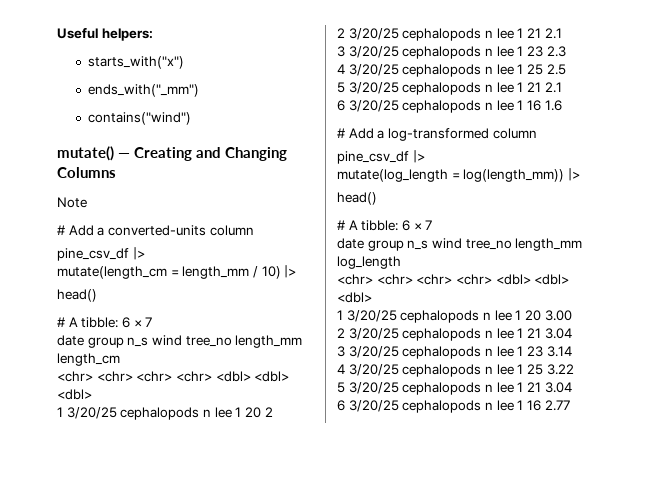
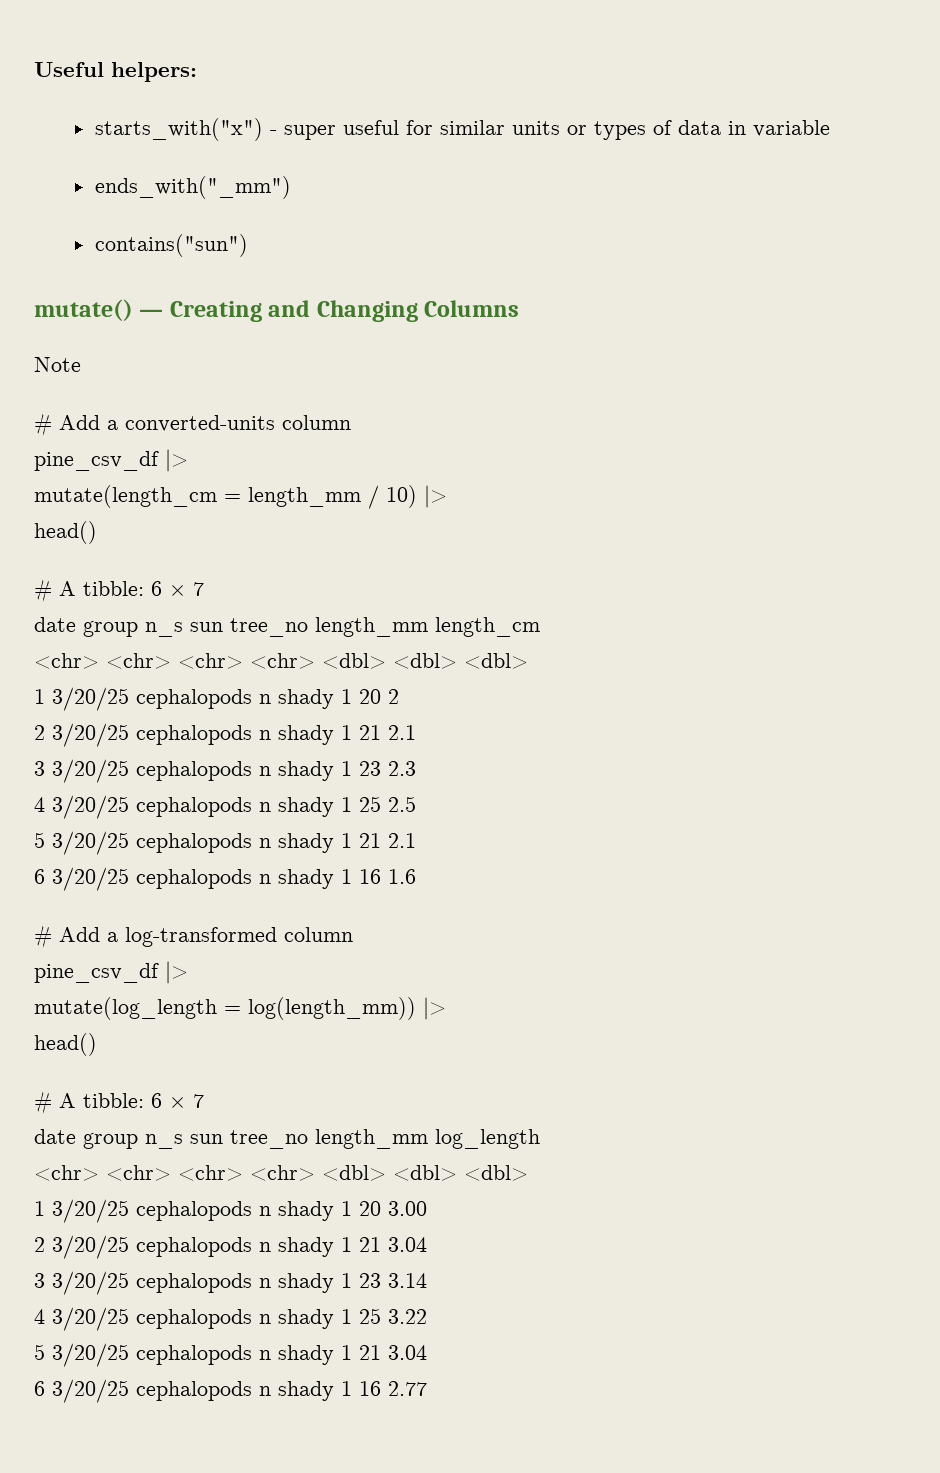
(184, 62) none -> [269,120,830,140] - super useful for similar units or types of data in variable
[87,112,191,125] contains("wind") -> [94,234,248,257] contains("sun")
[151,335,182,346] wind -> [190,622,223,632] sun
[214,407,232,418] lee -> [278,689,334,709] shady
[496,28,514,39] lee -> [278,725,334,745] shady
[496,46,514,57] lee -> [278,761,334,781] shady
[496,64,514,75] lee -> [278,797,334,817] shady
[496,82,514,93] lee -> [278,833,334,853] shady
[496,100,514,111] lee -> [278,869,334,889] shady
[431,238,462,249] wind -> [190,1134,223,1144] sun
[494,310,512,321] lee -> [278,1201,334,1221] shady
[496,328,514,339] lee -> [278,1237,334,1257] shady
[496,346,514,357] lee -> [278,1273,334,1293] shady
[496,364,514,375] lee -> [278,1309,334,1329] shady
[496,382,514,393] lee -> [278,1345,334,1365] shady
[496,400,514,411] lee -> [278,1381,334,1401] shady

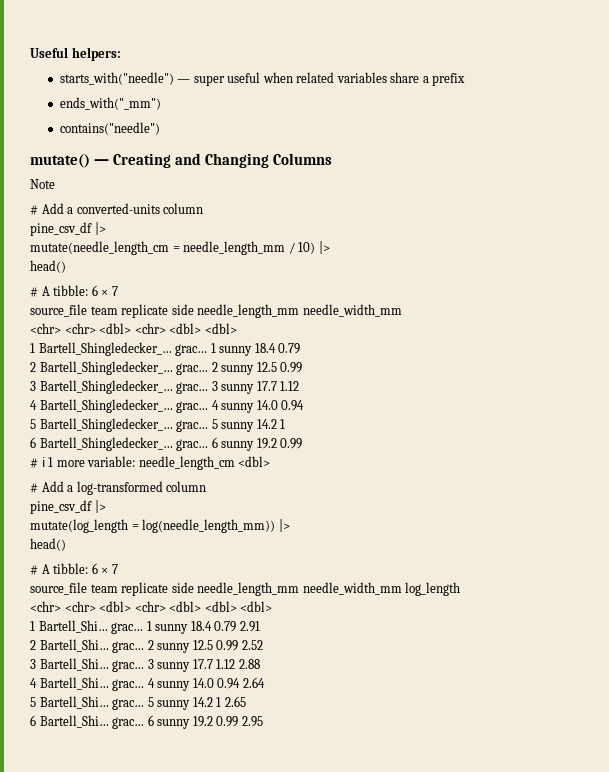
[94,118,830,141] starts_with("x") - super useful for similar units or types of data in variable -> [59,72,466,86] starts_with("needle") — super useful when related variables share a prefix
[94,234,248,257] contains("sun") -> [59,122,160,135] contains("needle")
[34,485,361,508] mutate(length_cm = length_mm -> [30,241,286,255] mutate(needle_length_cm = needle_length_mm
[34,617,540,637] [34,653,528,669] [34,687,399,711] [34,723,416,747] [34,759,416,783] [34,795,416,819] [34,831,416,855] [34,867,416,891] date group n_s sun tree_no length_mm length_cm // <chr> <chr> <chr> <chr> <dbl> <dbl> <dbl> // 1 3/20/25 cephalopods n shady 1 20 2 // 2 3/20/25 cephalopods n shady 1 21 2.1 // 3 3/20/25 cephalopods n shady 1 23 2.3 // 4 3/20/25 cephalopods n shady 1 25 2.5 // 5 3/20/25 cephalopods n shady 1 21 2.1 // 6 3/20/25 cephalopods n shady 1 16 1.6 -> [30,304,402,318] [30,323,237,334] [30,342,301,356] [30,361,303,375] [30,380,300,394] [30,399,305,413] [30,418,286,432] [30,437,303,451] [30,456,271,470] source_file team replicate side needle_length_mm needle_width_mm // <chr> <chr> <dbl> <chr> <dbl> <dbl> // 1 Bartell_Shingledecker_… grac… 1 sunny 18.4 0.79 // 2 Bartell_Shingledecker_… grac… 2 sunny 12.5 0.99 // 3 Bartell_Shingledecker_… grac… 3 sunny 17.7 1.12 // 4 Bartell_Shingledecker_… grac… 4 sunny 14.0 0.94 // 5 Bartell_Shingledecker_… grac… 5 sunny 14.2 1 // 6 Bartell_Shingledecker_… grac… 6 sunny 19.2 0.99 // # ℹ 1 more variable: needle_length_cm <dbl>
[248,997,446,1020] [34,1033,97,1056] [34,1091,204,1114] [34,1129,428,1149] log(length_mm)) |> // head() // # A tibble: 6 × 7 // date group n_s sun tree_no length_mm -> [142,519,290,533] [30,538,66,551] [30,563,118,575] [30,582,402,596] log(needle_length_mm)) |> // head() // # A tibble: 6 × 7 // source_file team replicate side needle_length_mm needle_width_mm
[178,1165,528,1181] [34,1199,427,1223] [34,1235,427,1259] [34,1271,427,1295] [34,1307,427,1331] [34,1343,427,1367] [34,1379,427,1403] <chr> <chr> <dbl> <dbl> <dbl> // 1 3/20/25 cephalopods n shady 1 20 3.00 // 2 3/20/25 cephalopods n shady 1 21 3.04 // 3 3/20/25 cephalopods n shady 1 23 3.14 // 4 3/20/25 cephalopods n shady 1 25 3.22 // 5 3/20/25 cephalopods n shady 1 21 3.04 // 6 3/20/25 cephalopods n shady 1 16 2.77 -> [99,601,273,612] [30,620,260,634] [30,639,263,653] [30,658,260,672] [30,677,265,691] [30,696,246,710] [30,715,263,729] <dbl> <chr> <dbl> <dbl> <dbl> // 1 Bartell_Shi… grac… 1 sunny 18.4 0.79 2.91 // 2 Bartell_Shi… grac… 2 sunny 12.5 0.99 2.52 // 3 Bartell_Shi… grac… 3 sunny 17.7 1.12 2.88 // 4 Bartell_Shi… grac… 4 sunny 14.0 0.94 2.64 // 5 Bartell_Shi… grac… 5 sunny 14.2 1 2.65 // 6 Bartell_Shi… grac… 6 sunny 19.2 0.99 2.95

